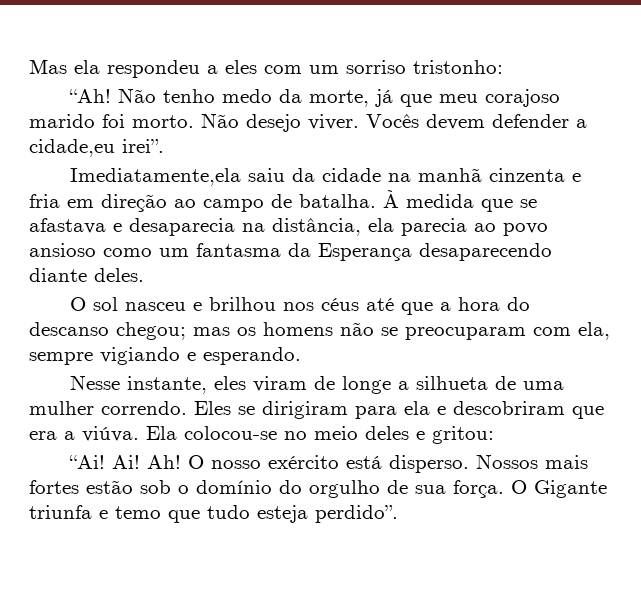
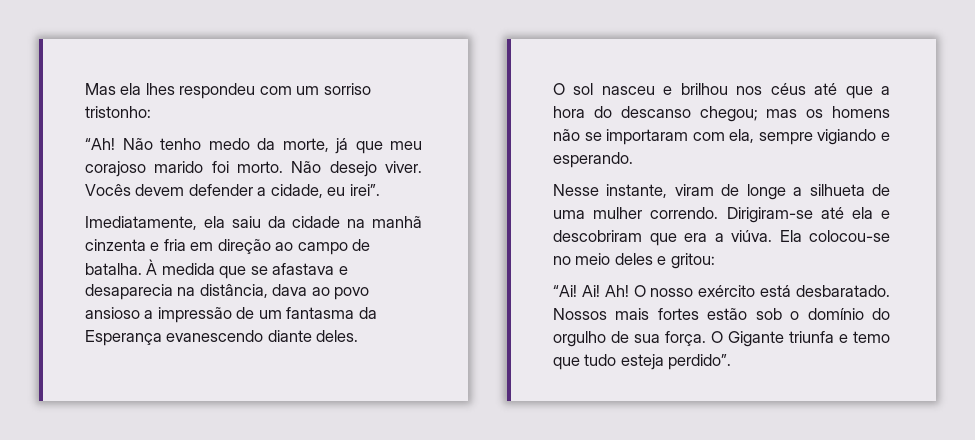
[107,60,257,78] respondeu a eles -> [145,83,256,99] lhes respondeu
[29,139,115,157] cidade,eu -> [270,184,346,198] cidade, eu
[70,168,242,186] Imediatamente,ela -> [85,216,225,230] Imediatamente, ela
[368,218,467,236] ela parecia -> [272,284,308,296] dava
[103,248,152,257] como -> [144,307,255,323] a impressão de
[419,243,552,261] desaparecendo -> [166,330,264,342] evanescendo
[405,327,526,340] preocuparam -> [606,129,689,145] importaram
[214,376,247,390] eles -> (668, 191) none
[194,401,397,419] Eles se dirigiram para -> [726,207,844,223] Dirigiram-se até
[389,455,470,473] disperso. -> [796,285,890,297] desbaratado.

